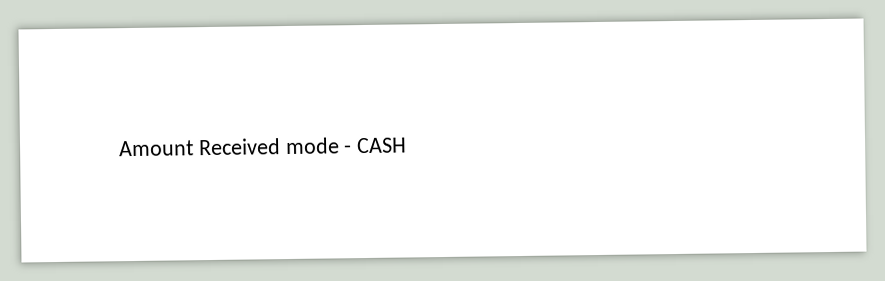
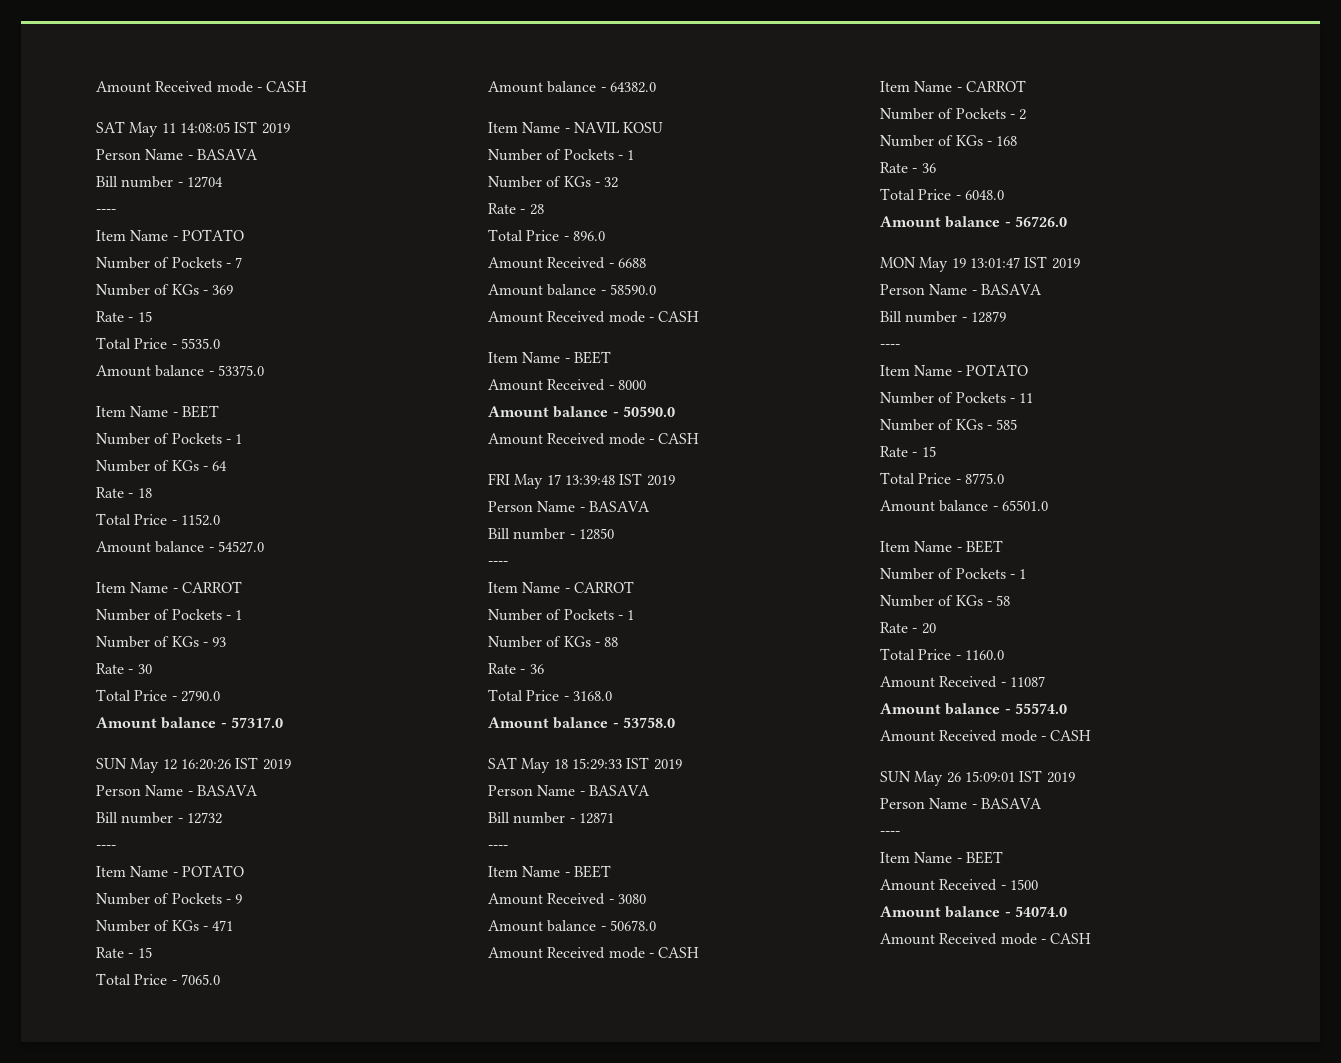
[118,137,408,157] Amount Received mode - CASH -> [96,81,308,93] [96,121,290,137] [96,149,258,160] [96,176,223,188] [96,209,116,214] [96,229,244,241] [96,257,243,269] [96,284,234,296] [96,311,152,322] [96,337,220,349] [96,365,264,377] [96,405,219,418] [96,433,243,445] [96,460,228,472] [96,487,152,498] [96,513,220,526] [96,541,264,553] [96,581,242,593] [96,609,243,621] [96,636,227,648] [96,663,152,674] [96,689,220,702] [96,717,283,729] [96,757,291,773] [96,785,258,796] [96,812,222,824] [96,845,116,850] [96,865,244,877] [96,893,243,905] [96,920,234,932] [96,947,152,958] [96,973,220,985] [488,81,656,93] [488,122,664,133] [488,149,635,161] [488,176,619,188] [488,203,544,215] [488,229,605,241] [488,257,646,269] [488,284,656,296] [488,311,700,323] [488,351,611,364] [488,379,646,391] [488,406,675,418] [488,433,700,445] [488,473,675,489] [488,501,650,512] [488,528,614,540] [488,561,508,566] [488,581,634,593] [488,609,635,621] [488,636,619,648] [488,663,544,674] [488,689,612,701] [488,717,675,729] [488,757,682,773] [488,785,650,796] [488,812,614,824] [488,845,508,850] [488,865,611,878] [488,893,646,905] [488,920,656,932] [488,947,700,959] [880,80,1026,92] [880,108,1027,120] [880,135,1018,147] [880,162,936,173] [880,188,1004,200] [880,216,1067,228] [880,256,1080,272] [880,284,1042,295] [880,311,1006,323] [880,344,900,349] [880,364,1028,376] [880,392,1034,404] [880,419,1018,431] [880,446,936,457] [880,472,1004,484] [880,500,1048,512] [880,540,1003,553] [880,568,1027,580] [880,595,1011,607] [880,622,936,634] [880,648,1004,660] [880,676,1045,688] [880,703,1067,715] [880,730,1092,742] [880,770,1075,786] [880,798,1042,809] [880,831,900,836] [880,851,1003,864] [880,879,1038,891] [880,906,1067,918] [880,933,1092,945] Amount Received mode - CASH // SAT May 11 14:08:05 IST 2019 // Person Name - BASAVA // Bill number - 12704 // ---- // Item Name - POTATO // Number of Pockets - 7 // Number of KGs - 369 // Rate - 15 // Total Price - 5535.0 // Amount balance - 53375.0 // Item Name - BEET // Number of Pockets - 1 // Number of KGs - 64 // Rate - 18 // Total Price - 1152.0 // Amount balance - 54527.0 // Item Name - CARROT // Number of Pockets - 1 // Number of KGs - 93 // Rate - 30 // Total Price - 2790.0 // Amount balance - 57317.0 // SUN May 12 16:20:26 IST 2019 // Person Name - BASAVA // Bill number - 12732 // ---- // Item Name - POTATO // Number of Pockets - 9 // Number of KGs - 471 // Rate - 15 // Total Price - 7065.0 // Amount balance - 64382.0 // Item Name - NAVIL KOSU // Number of Pockets - 1 // Number of KGs - 32 // Rate - 28 // Total Price - 896.0 // Amount Received - 6688 // Amount balance - 58590.0 // Amount Received mode - CASH // Item Name - BEET // Amount Received - 8000 // Amount balance - 50590.0 // Amount Received mode - CASH // FRI May 17 13:39:48 IST 2019 // Person Name - BASAVA // Bill number - 12850 // ---- // Item Name - CARROT // Number of Pockets - 1 // Number of KGs - 88 // Rate - 36 // Total Price - 3168.0 // Amount balance - 53758.0 // SAT May 18 15:29:33 IST 2019 // Person Name - BASAVA // Bill number - 12871 // ---- // Item Name - BEET // Amount Received - 3080 // Amount balance - 50678.0 // Amount Received mode - CASH // Item Name - CARROT // Number of Pockets - 2 // Number of KGs - 168 // Rate - 36 // Total Price - 6048.0 // Amount balance - 56726.0 // MON May 19 13:01:47 IST 2019 // Person Name - BASAVA // Bill number - 12879 // ---- // Item Name - POTATO // Number of Pockets - 11 // Number of KGs - 585 // Rate - 15 // Total Price - 8775.0 // Amount balance - 65501.0 // Item Name - BEET // Number of Pockets - 1 // Number of KGs - 58 // Rate - 20 // Total Price - 1160.0 // Amount Received - 11087 // Amount balance - 55574.0 // Amount Received mode - CASH // SUN May 26 15:09:01 IST 2019 // Person Name - BASAVA // ---- // Item Name - BEET // Amount Received - 1500 // Amount balance - 54074.0 // Amount Received mode - CASH

